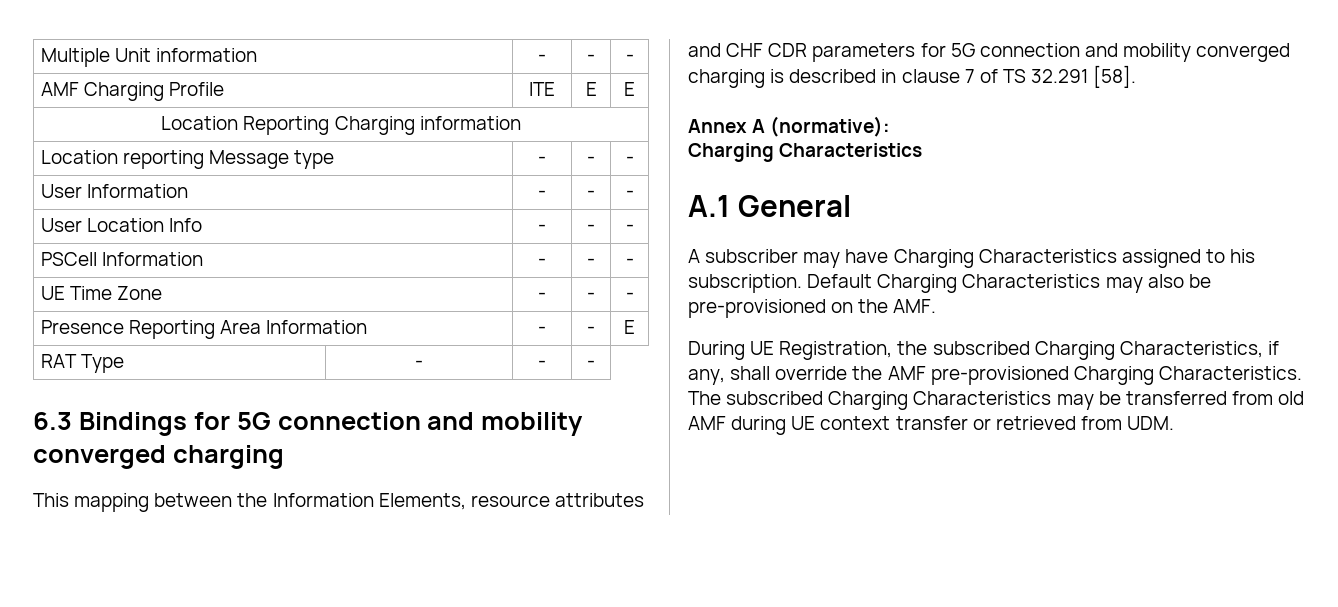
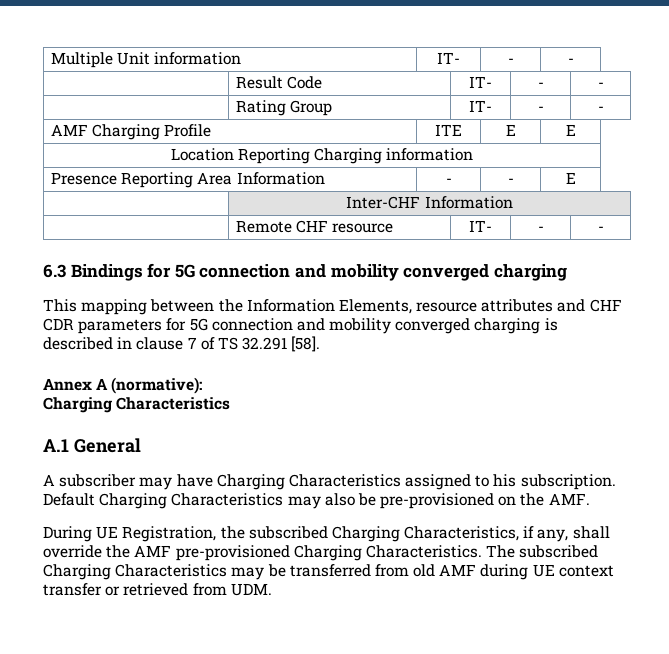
[538,54,546,62] [587,54,595,62] | - | - -> [437,52,460,64] [507,58,514,64] [567,58,574,64] [236,76,323,89] [469,76,492,88] [537,82,544,88] [597,82,604,88] [236,100,333,116] [469,100,492,112] [537,106,544,112] | IT- | - | - // | Result Code | IT- | - | - // | Rating Group | IT- | -
[40,150,335,169] [538,156,546,164] [587,156,595,164] [625,156,634,164] [40,184,189,198] [538,190,546,198] [587,190,595,198] [625,190,634,198] [40,218,203,232] [538,224,546,232] [587,224,595,232] [625,224,634,232] [40,252,204,266] [538,258,546,266] [587,258,595,266] [625,258,634,266] [40,286,163,300] [538,292,546,300] [587,292,595,300] [625,292,634,300] // Location reporting Message type | - | - | - // User Information | - | - | - // User Location Info | - | - | - // PSCell Information | - | - | - // UE Time Zone | - | - | - -> (474, 154) none
[40,354,125,373] [415,360,423,368] RAT Type | - -> [346,196,513,209] [236,220,394,233] [469,220,492,232] | Inter-CHF Information // | Remote CHF resource | IT-

